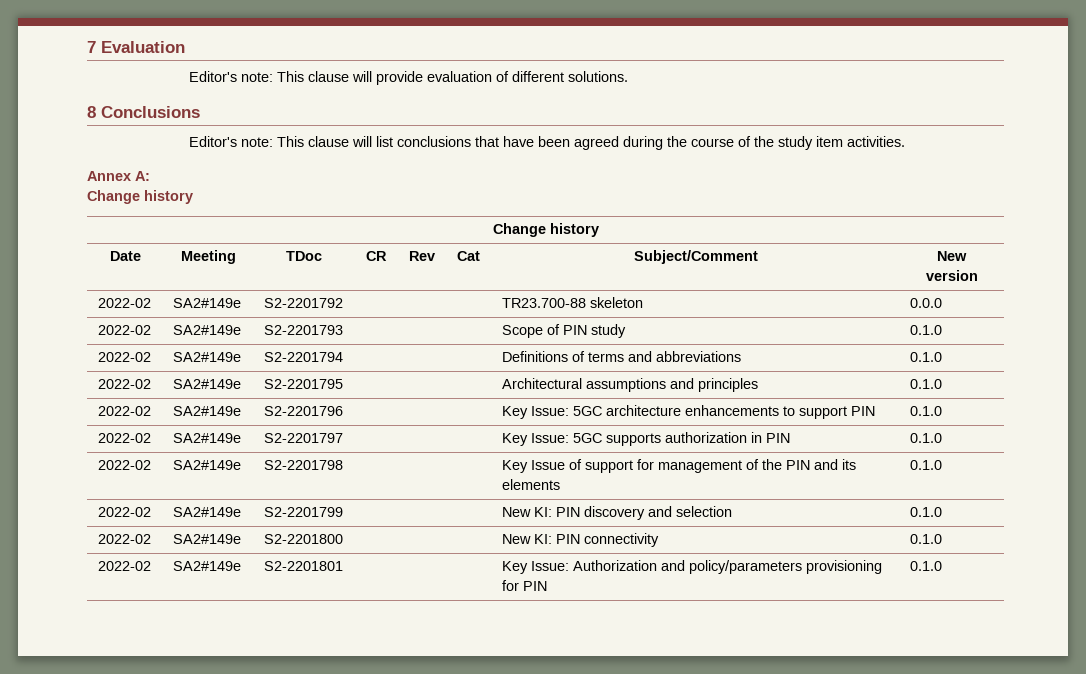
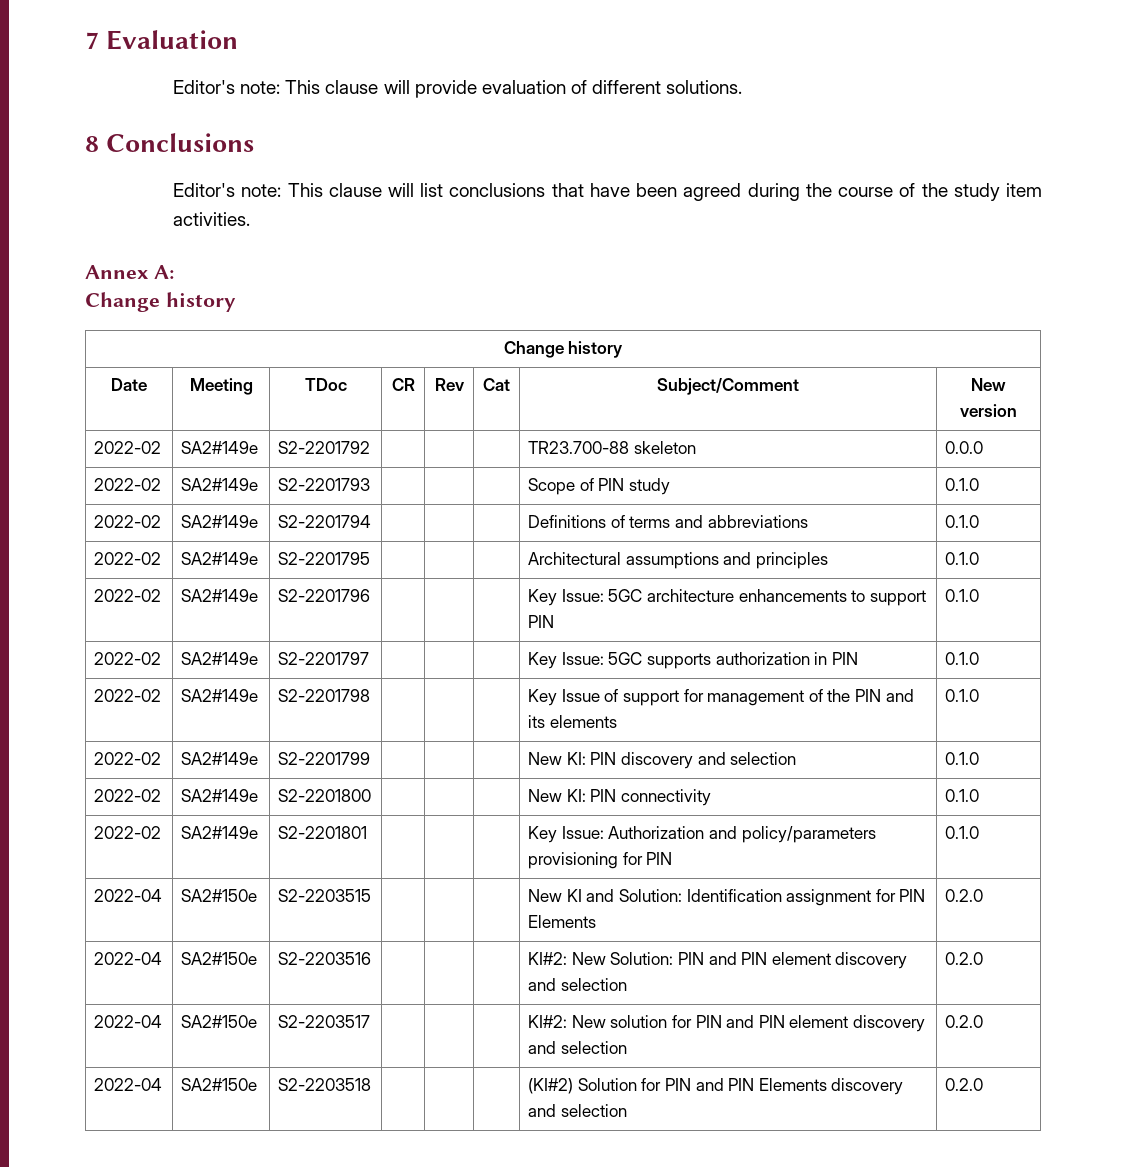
(942, 566) none -> [94,889,163,902] [181,889,258,902] [278,889,372,902] [528,889,926,906] [528,915,597,928] [945,889,984,902] [94,952,163,965] [181,952,258,965] [278,952,372,965] [528,952,908,969] [528,978,627,991] [945,952,984,965] [94,1015,163,1028] [181,1015,258,1028] [278,1015,371,1028] [528,1015,926,1032] [528,1041,627,1054] [945,1015,984,1028] [94,1078,163,1091] [181,1078,258,1091] [278,1078,372,1091] [528,1078,904,1095] [528,1104,627,1117] [945,1078,984,1091] // 2022-04 | SA2#150e | S2-2203515 | | | | New KI and Solution: Identification assignment for PIN Elements | 0.2.0 // 2022-04 | SA2#150e | S2-2203516 | | | | KI#2: New Solution: PIN and PIN element discovery and selection | 0.2.0 // 2022-04 | SA2#150e | S2-2203517 | | | | KI#2: New solution for PIN and PIN element discovery and selection | 0.2.0 // 2022-04 | SA2#150e | S2-2203518 | | | | (KI#2) Solution for PIN and PIN Elements discovery and selection | 0.2.0

